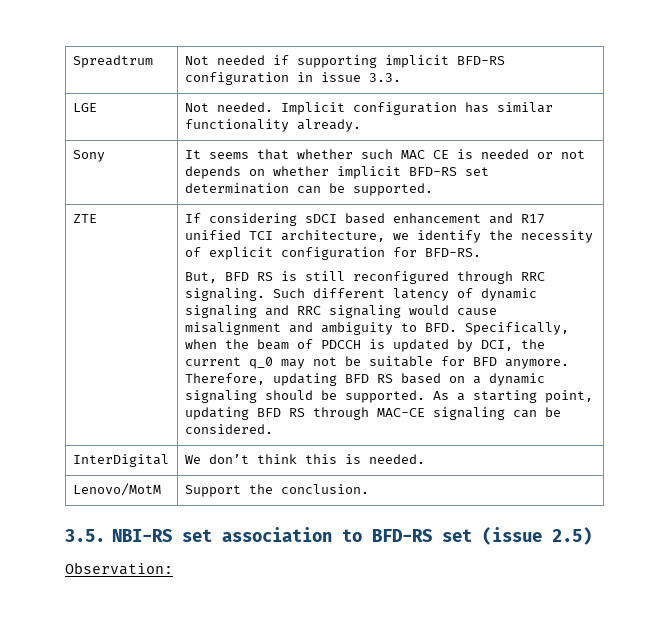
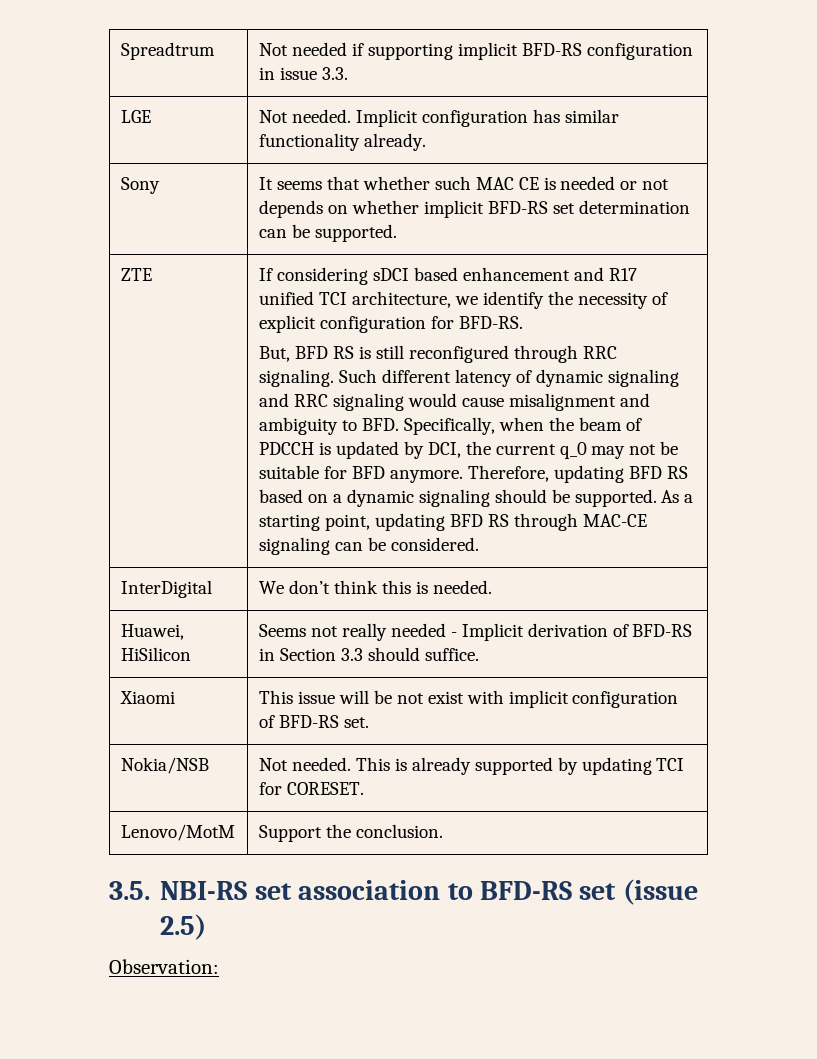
(425, 459) none -> [120,624,184,640] [120,647,191,661] [258,623,693,641] [258,647,479,661] [119,691,175,704] [258,690,679,708] [258,715,369,728] [120,757,209,774] [258,757,685,775] [258,782,364,795] // Huawei, HiSilicon | Seems not really needed - Implicit derivation of BFD-RS in Section 3.3 should suffice. // Xiaomi | This issue will be not exist with implicit configuration of BFD-RS set. // Nokia/NSB | Not needed. This is already supported by updating TCI for CORESET.

